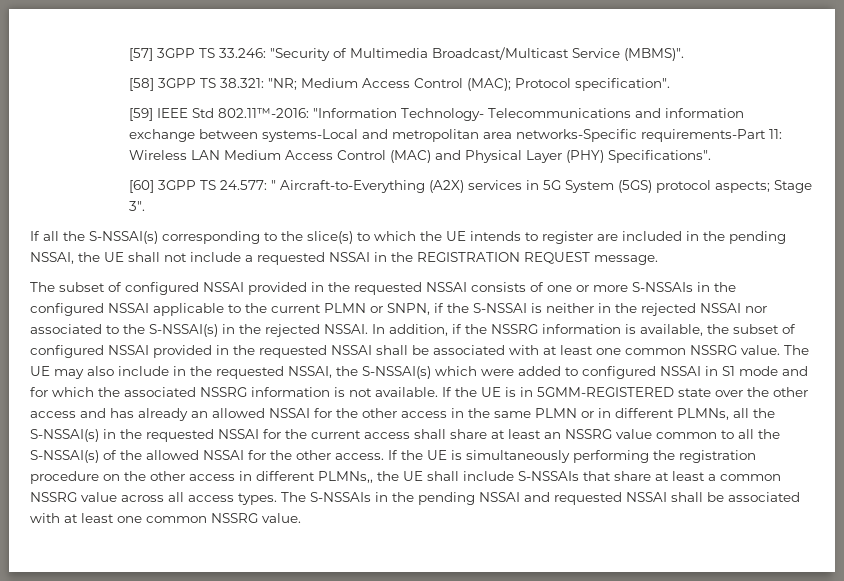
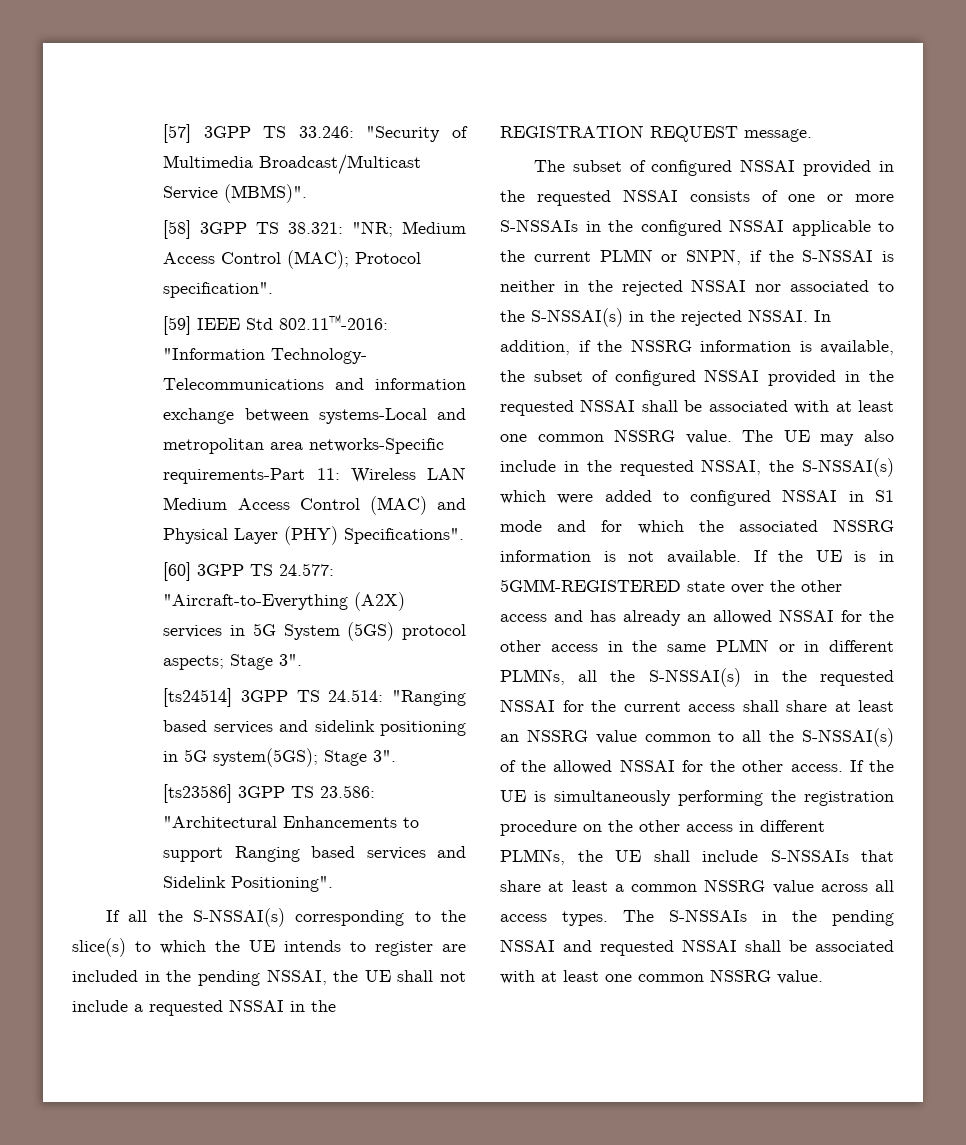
[270,180,425,193] " Aircraft-to-Everything -> [163,594,349,610] "Aircraft-to-Everything
(145, 206) none -> [163,688,466,707] [163,720,466,736] [163,748,397,767] [163,784,376,803] [163,816,420,828] [163,846,466,862] [163,876,334,892] // [ts24514] 3GPP TS 24.514: "Ranging based services and sidelink positioning in 5G system(5GS); Stage 3". // [ts23586] 3GPP TS 23.586: "Architectural Enhancements to support Ranging based services and Sidelink Positioning".
[318,471,373,483] PLMNs,, -> [500,849,565,865] PLMNs,

